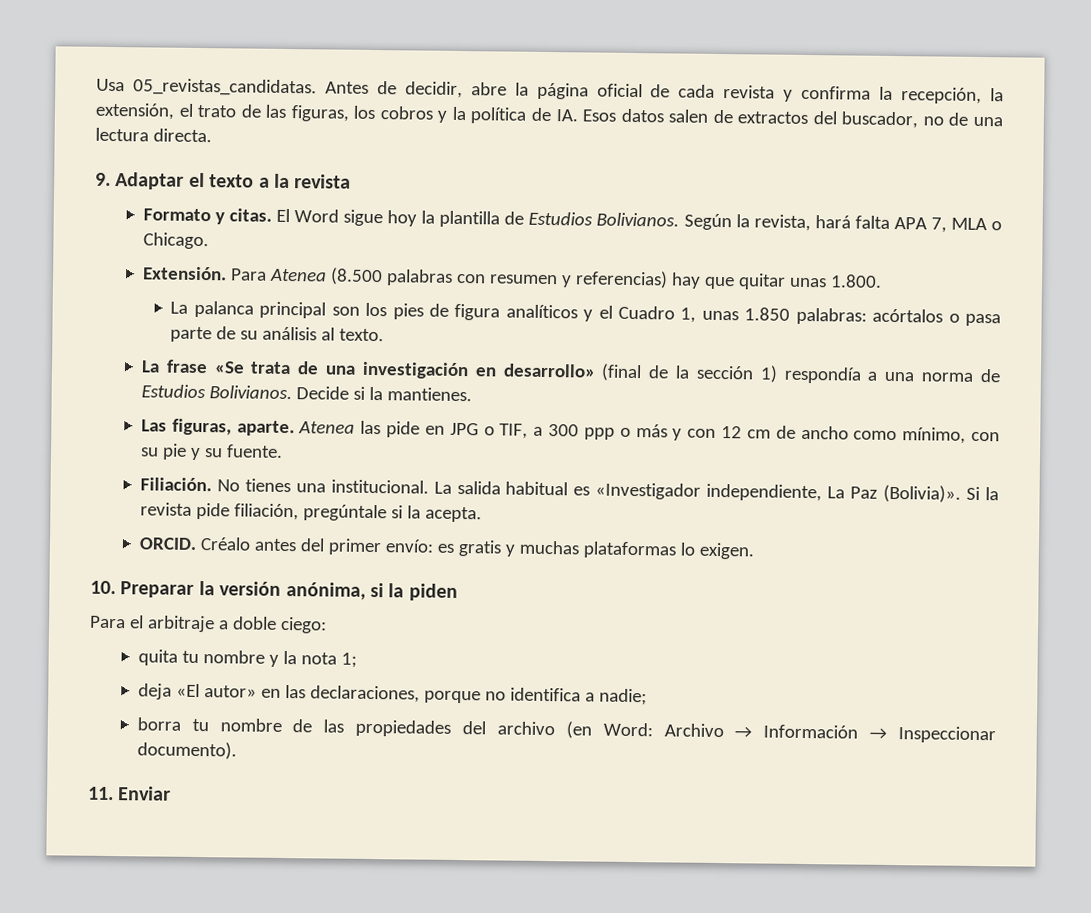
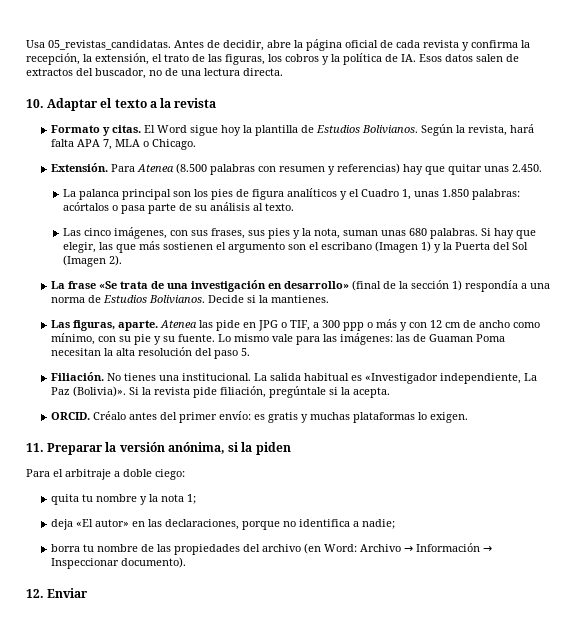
[95,172,111,186] 9. -> [26,99,44,108] 10.
[829,274,882,288] 1.800. -> [511,164,542,172] 2.450.
(385, 335) none -> [63,227,537,239] [63,241,529,253] [63,255,123,267] // Las cinco imágenes, con sus frases, sus pies y la nota, suman unas 680 palabras. Si hay que elegir, las que más sostienen el argumento son el escribano (Imagen 1) y la Puerta del Sol (Imagen 2).
(283, 451) none -> [217,333,505,345] [50,347,250,359] Lo mismo vale para las imágenes: las de Guaman Poma necesitan la alta resolución del paso 5.
[90,580,116,595] 10. -> [26,443,44,452] 11.
[88,786,114,801] 11. -> [26,589,44,598] 12.

